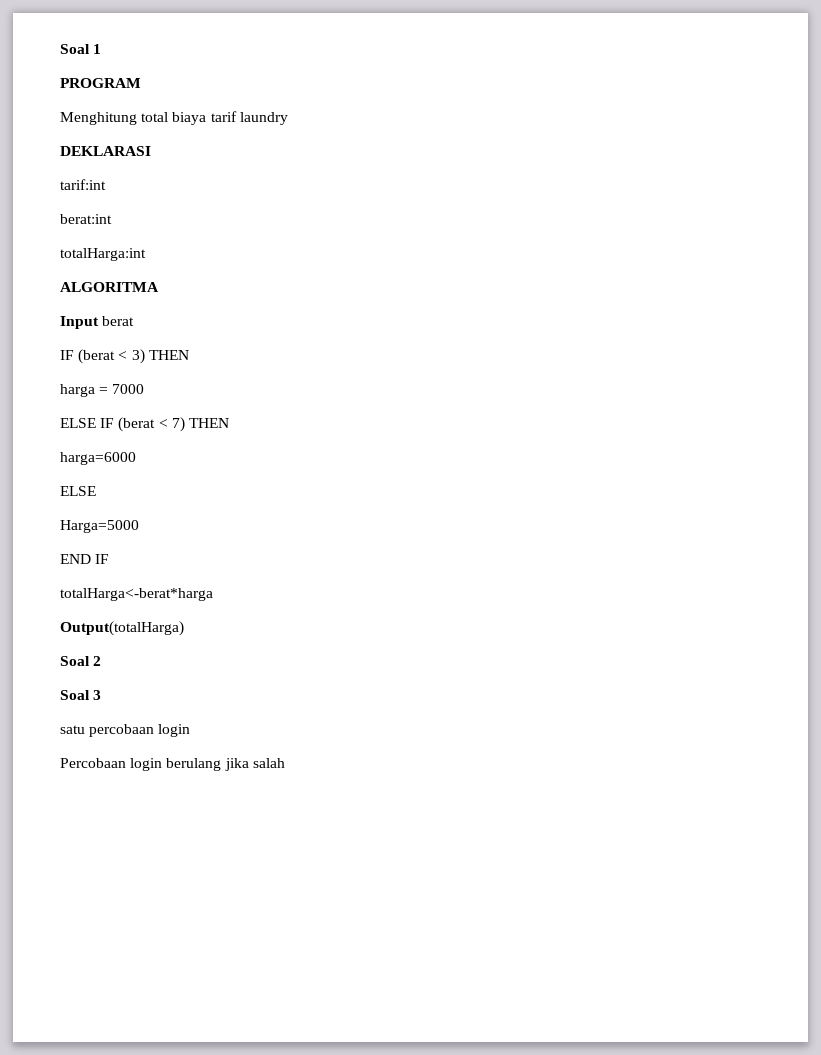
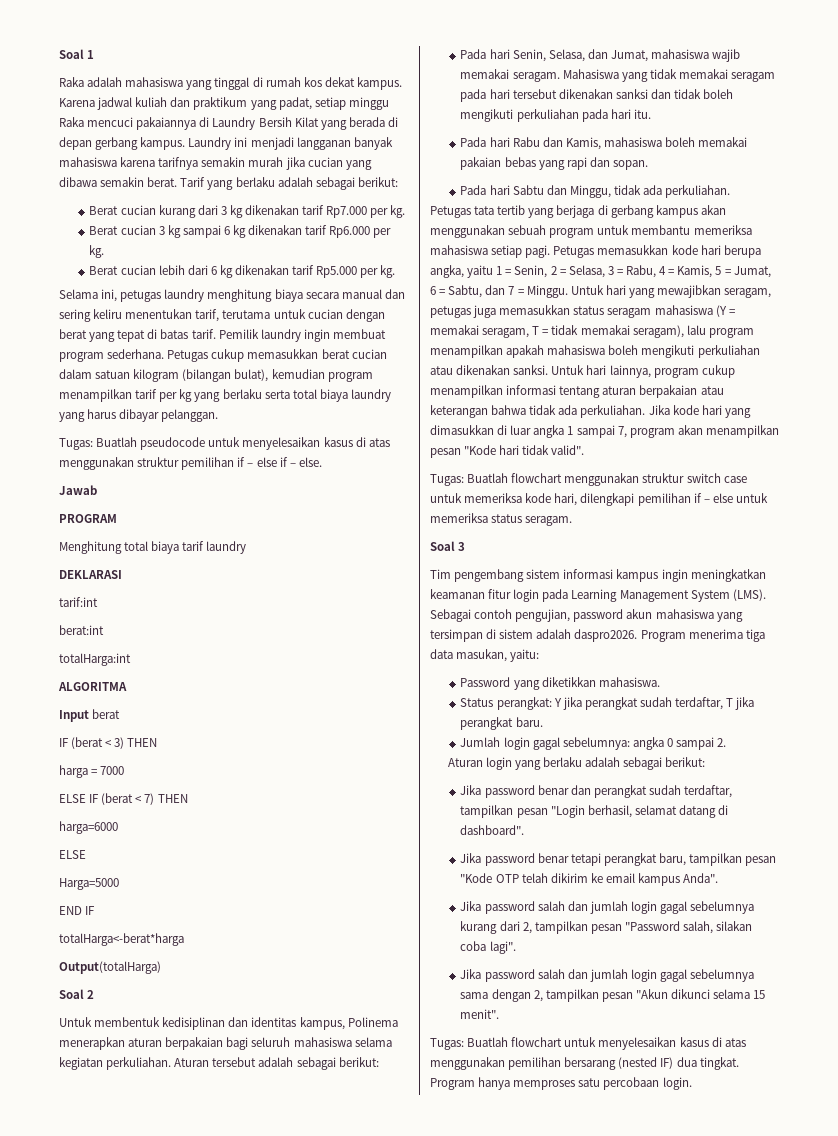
(102, 49) none -> [59,77,402,90] [59,97,389,110] [59,117,398,130] [59,137,393,150] [59,157,372,170] [59,177,398,190] [89,205,406,218] [89,225,392,238] [89,245,105,258] [89,265,396,278] [59,289,405,302] [59,309,385,322] [59,329,386,342] [59,349,387,362] [59,369,373,382] [59,389,391,402] [59,409,219,422] [59,437,390,450] [59,457,322,470] [59,485,97,495] // Raka adalah mahasiswa yang tinggal di rumah kos dekat kampus. Karena jadwal kuliah dan praktikum yang padat, setiap minggu Raka mencuci pakaiannya di Laundry Bersih Kilat yang berada di depan gerbang kampus. Laundry ini menjadi langganan banyak mahasiswa karena tarifnya semakin murah jika cucian yang dibawa semakin berat. Tarif yang berlaku adalah sebagai berikut: // Berat cucian kurang dari 3 kg dikenakan tarif Rp7.000 per kg. // Berat cucian 3 kg sampai 6 kg dikenakan tarif Rp6.000 per kg. // Berat cucian lebih dari 6 kg dikenakan tarif Rp5.000 per kg. // Selama ini, petugas laundry menghitung biaya secara manual dan sering keliru menentukan tarif, terutama untuk cucian dengan berat yang tepat di batas tarif. Pemilik laundry ingin membuat program sederhana. Petugas cukup memasukkan berat cucian dalam satuan kilogram (bilangan bulat), kemudian program menampilkan tarif per kg yang berlaku serta total biaya laundry yang harus dibayar pelanggan. // Tugas: Buatlah pseudocode untuk menyelesaikan kasus di atas menggunakan struktur pemilihan if – else if – else. // Jawab
[60,690,102,700] [60,724,191,737] [60,758,285,771] Soal 3 // satu percobaan login // Percobaan login berulang jika salah -> [59,1017,398,1030] [59,1037,392,1050] [59,1057,379,1070] [460,49,741,62] [460,69,776,82] [460,89,734,102] [460,109,651,122] [460,137,748,150] [460,157,648,170] [460,185,731,198] [430,205,726,218] [430,225,752,238] [430,245,761,258] [430,265,771,278] [430,285,772,298] [430,305,735,318] [430,325,754,338] [430,345,760,358] [430,365,735,378] [430,385,724,398] [430,405,751,418] [430,425,779,438] [430,445,585,458] [430,473,747,486] [430,493,768,506] [430,513,573,526] [430,541,466,551] [430,569,766,582] [430,589,766,602] [430,609,743,622] [430,629,765,642] [430,649,540,662] [460,677,660,690] [460,697,755,710] [460,717,543,730] [460,737,727,750] [447,757,706,770] [460,785,733,798] [460,805,729,818] [460,825,525,835] [460,853,777,866] [460,873,719,886] [460,901,755,914] [460,921,753,934] [460,941,516,954] [460,969,755,982] [460,989,766,1002] [460,1009,500,1019] [430,1037,746,1050] [430,1057,739,1070] [430,1077,692,1090] Untuk membentuk kedisiplinan dan identitas kampus, Polinema menerapkan aturan berpakaian bagi seluruh mahasiswa selama kegiatan perkuliahan. Aturan tersebut adalah sebagai berikut: // Pada hari Senin, Selasa, dan Jumat, mahasiswa wajib memakai seragam. Mahasiswa yang tidak memakai seragam pada hari tersebut dikenakan sanksi dan tidak boleh mengikuti perkuliahan pada hari itu. // Pada hari Rabu dan Kamis, mahasiswa boleh memakai pakaian bebas yang rapi dan sopan. // Pada hari Sabtu dan Minggu, tidak ada perkuliahan. // Petugas tata tertib yang berjaga di gerbang kampus akan menggunakan sebuah program untuk membantu memeriksa mahasiswa setiap pagi. Petugas memasukkan kode hari berupa angka, yaitu 1 = Senin, 2 = Selasa, 3 = Rabu, 4 = Kamis, 5 = Jumat, 6 = Sabtu, dan 7 = Minggu. Untuk hari yang mewajibkan seragam, petugas juga memasukkan status seragam mahasiswa (Y = memakai seragam, T = tidak memakai seragam), lalu program menampilkan apakah mahasiswa boleh mengikuti perkuliahan atau dikenakan sanksi. Untuk hari lainnya, program cukup menampilkan informasi tentang aturan berpakaian atau keterangan bahwa tidak ada perkuliahan. Jika kode hari yang dimasukkan di luar angka 1 sampai 7, program akan menampilkan pesan "Kode hari tidak valid". // Tugas: Buatlah flowchart menggunakan struktur switch case untuk memeriksa kode hari, dilengkapi pemilihan if – else untuk memeriksa status seragam. // Soal 3 // Tim pengembang sistem informasi kampus ingin meningkatkan keamanan fitur login pada Learning Management System (LMS). Sebagai contoh pengujian, password akun mahasiswa yang tersimpan di sistem adalah daspro2026. Program menerima tiga data masukan, yaitu: // Password yang diketikkan mahasiswa. // Status perangkat: Y jika perangkat sudah terdaftar, T jika perangkat baru. // Jumlah login gagal sebelumnya: angka 0 sampai 2. // Aturan login yang berlaku adalah sebagai berikut: // Jika password benar dan perangkat sudah terdaftar, tampilkan pesan "Login berhasil, selamat datang di dashboard". // Jika password benar tetapi perangkat baru, tampilkan pesan "Kode OTP telah dikirim ke email kampus Anda". // Jika password salah dan jumlah login gagal sebelumnya kurang dari 2, tampilkan pesan "Password salah, silakan coba lagi". // Jika password salah dan jumlah login gagal sebelumnya sama dengan 2, tampilkan pesan "Akun dikunci selama 15 menit". // Tugas: Buatlah flowchart untuk menyelesaikan kasus di atas menggunakan pemilihan bersarang (nested IF) dua tingkat. Program hanya memproses satu percobaan login.

